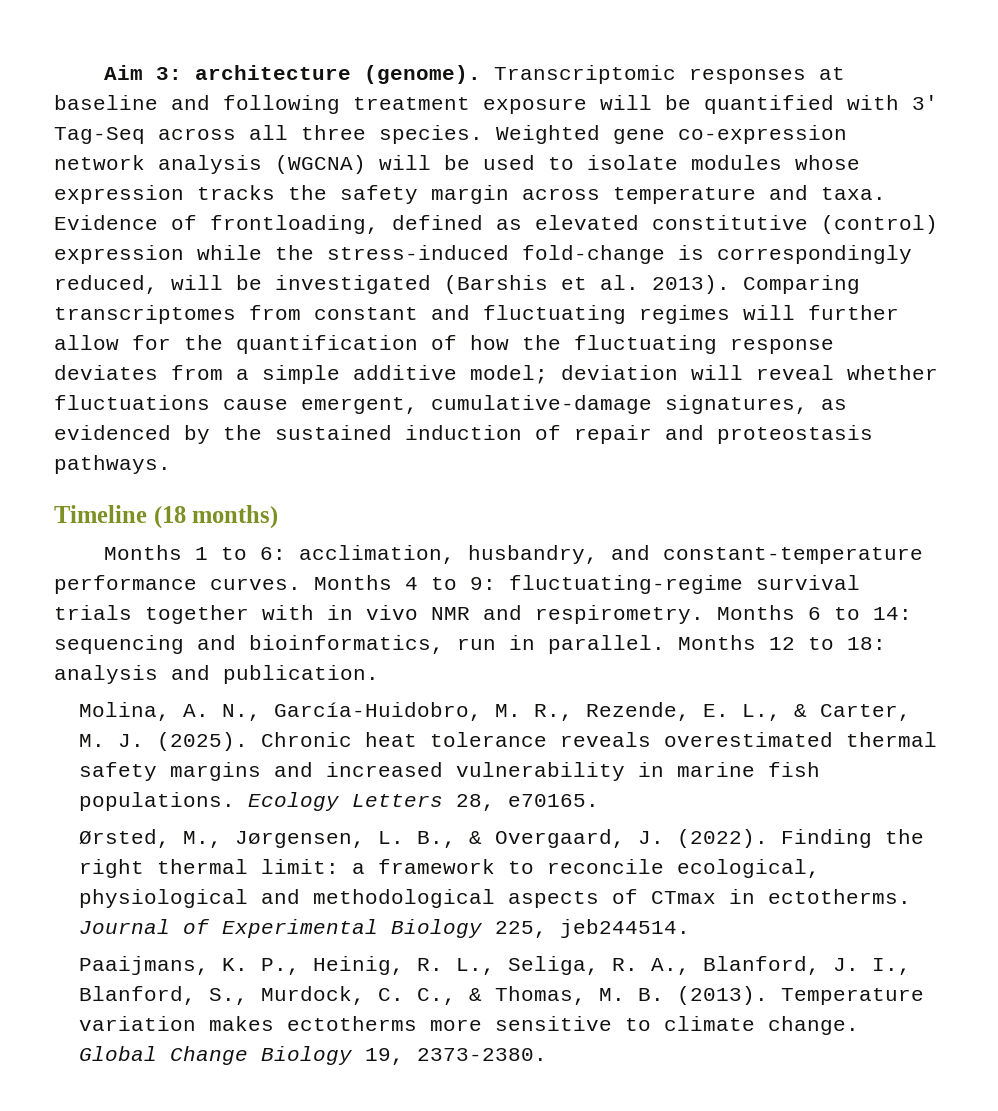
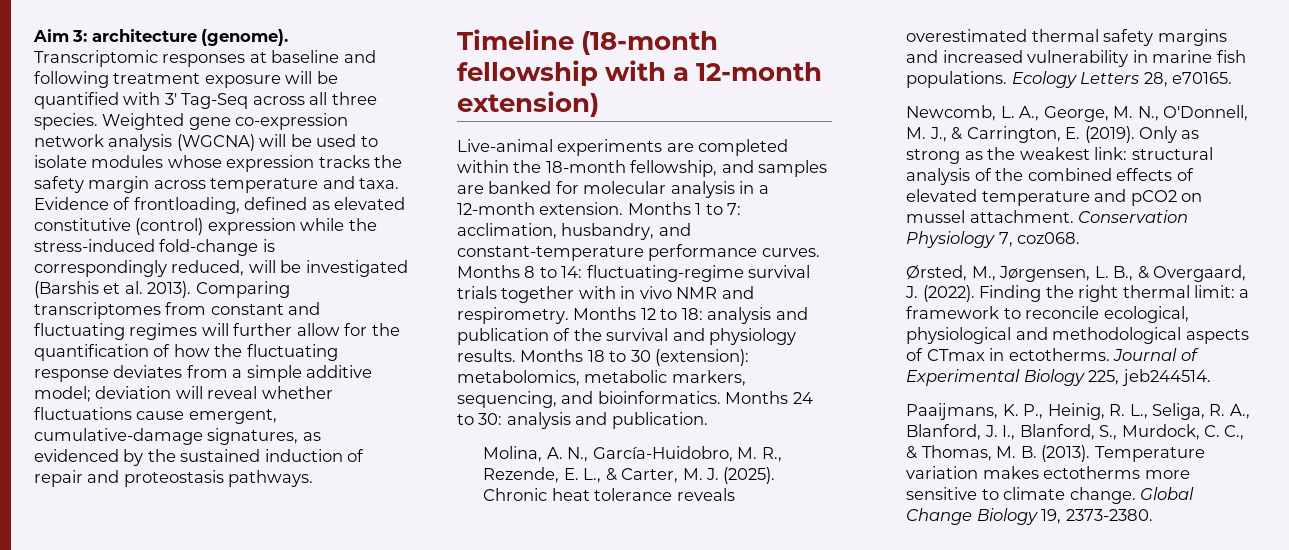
[153,505,279,529] (18 months) // -> [581,31,719,55] [457,60,823,86] [457,91,599,117] [457,139,789,156] [457,160,828,177] [457,181,769,198] [457,202,624,215] (18-month fellowship with a 12-month extension) // Live-animal experiments are completed within the 18-month fellowship, and samples are banked for molecular analysis in a 12-month extension.
[259,547,286,560] 6: -> [727,203,742,215] 7:
[405,577,496,590] 4 to 9: -> [524,266,583,278] 8 to 14:
[808,607,912,620] [54,635,756,654] 6 to 14: sequencing and bioinformatics, run in parallel. Months -> (637, 313) none
(210, 672) none -> [457,328,797,345] [457,349,750,366] [457,370,746,386] [457,391,813,408] [457,412,608,429] publication of the survival and physiology results. Months 18 to 30 (extension): metabolomics, metabolic markers, sequencing, and bioinformatics. Months 24 to 30: analysis and
(599, 800) none -> [906,105,1248,122] [906,126,1200,143] [906,147,1213,164] [906,168,1194,185] [906,189,1203,206] [906,210,1189,223] [906,231,1081,248] // Newcomb, L. A., George, M. N., O'Donnell, M. J., & Carrington, E. (2019). Only as strong as the weakest link: structural analysis of the combined effects of elevated temperature and pCO2 on mussel attachment. Conservation Physiology 7, coz068.

